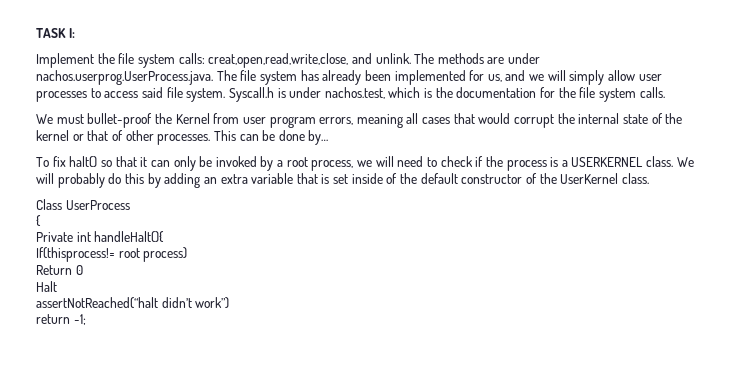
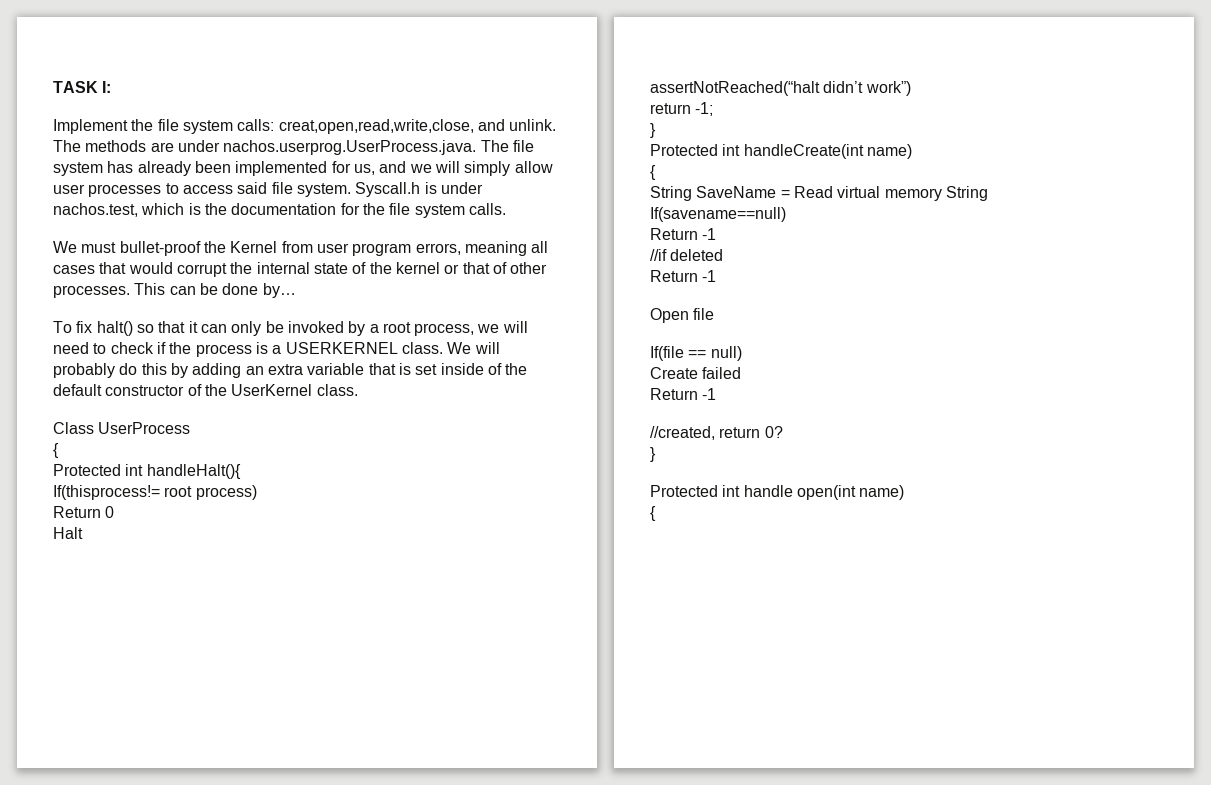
[36,232,73,242] Private -> [53,464,121,476] Protected
(86, 319) none -> [650,123,656,138] [650,144,912,159] [650,165,656,180] [650,186,988,201] [650,207,786,222] [650,228,717,240] [650,249,724,261] [650,270,717,282] [650,308,715,323] [650,346,742,361] [650,367,742,379] [650,388,717,400] [650,426,783,440] [650,447,656,462] [650,485,905,500] [650,506,656,521] // } // Protected int handleCreate(int name) // { // String SaveName = Read virtual memory String // If(savename==null) // Return -1 // //if deleted // Return -1 // Open file // If(file == null) // Create failed // Return -1 // //created, return 0? // } // Protected int handle open(int name) // {

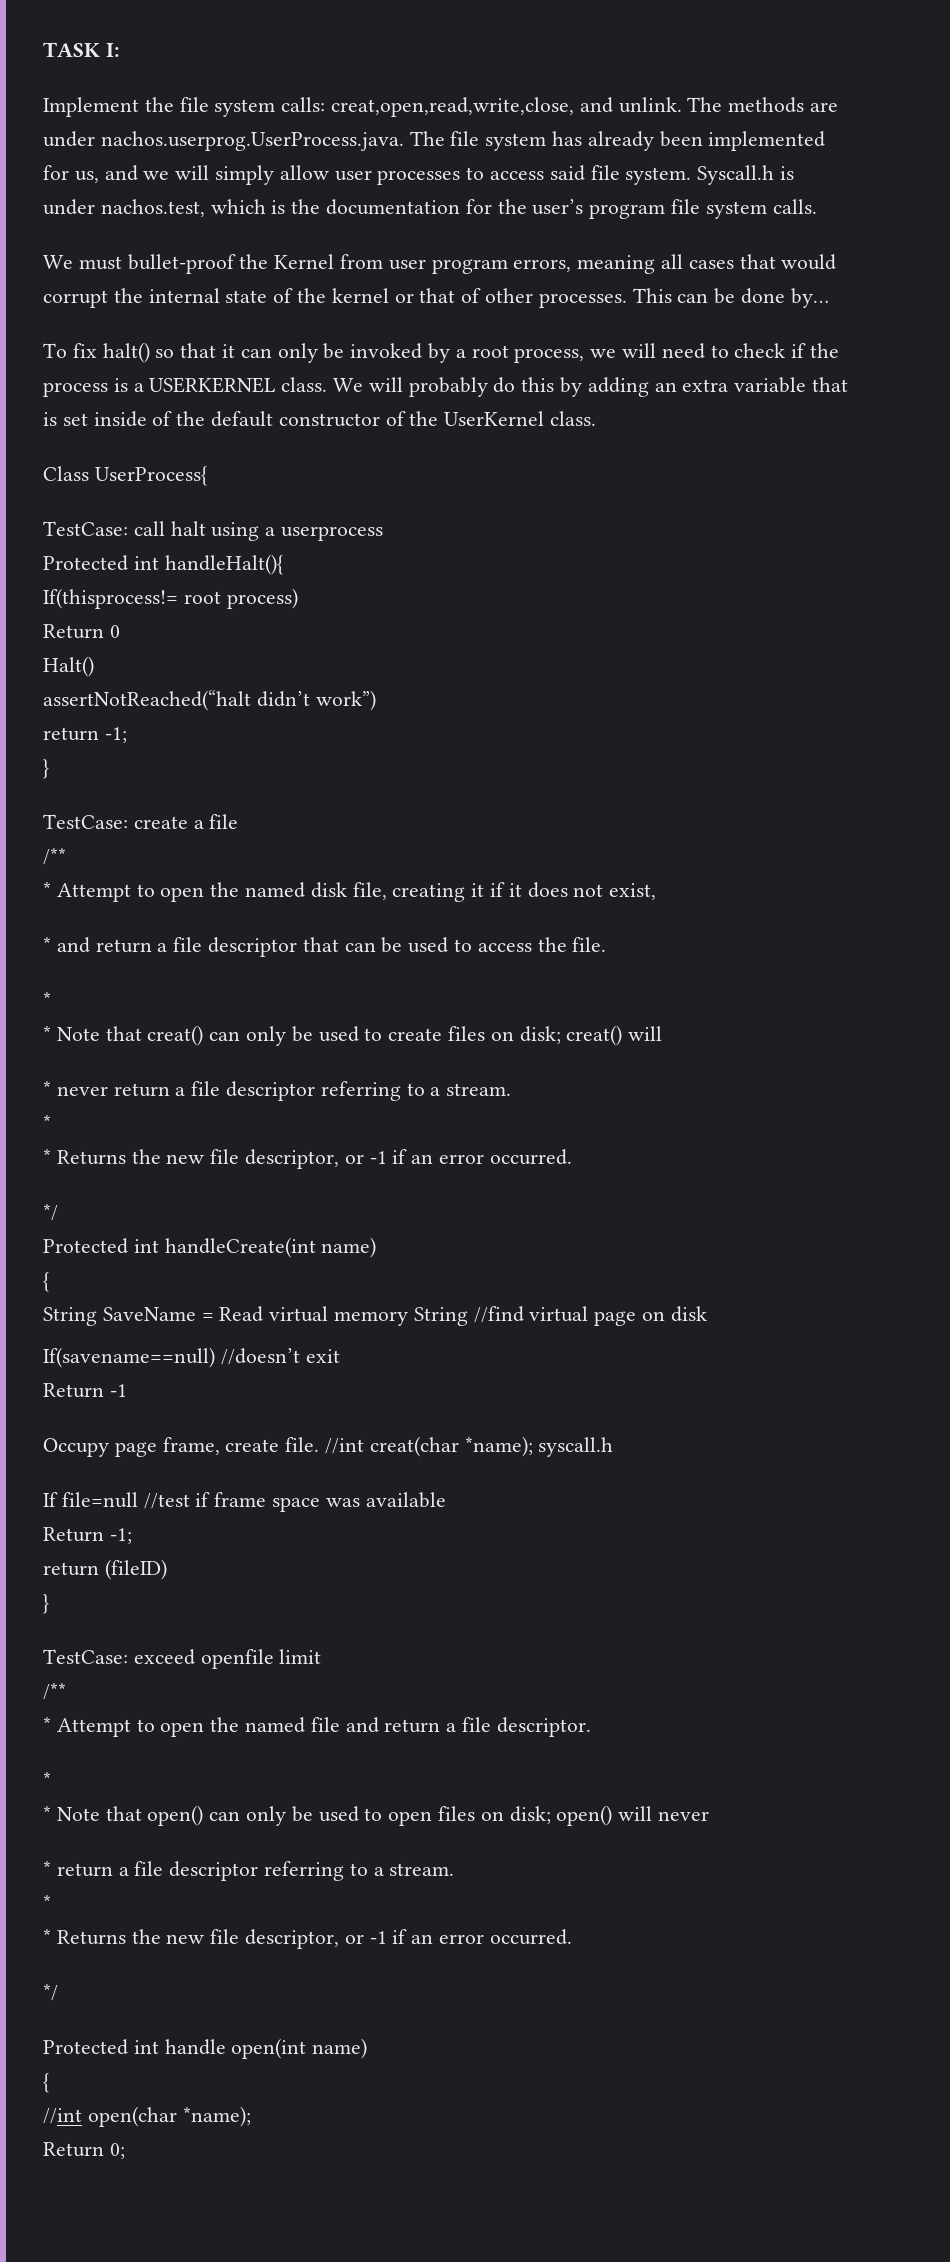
(385, 209) none -> [532,199,666,219] user’s program
[98,422,191,434] [53,443,59,458] UserProcess // { -> [94,466,207,486] [43,521,384,541] UserProcess{ // TestCase: call halt using a userprocess
[53,527,83,539] Halt -> [43,656,94,677] Halt()
(656, 130) none -> [43,814,239,829] [43,848,66,865] [43,882,657,902] [43,937,607,957] [43,992,51,1007] [43,1025,663,1046] [43,1081,512,1101] [43,1115,51,1130] [43,1149,572,1169] [43,1204,58,1221] // TestCase: create a file // /** // * Attempt to open the named disk file, creating it if it does not exist, // * and return a file descriptor that can be used to access the file. // * // * Note that creat() can only be used to create files on disk; creat() will // * never return a file descriptor referring to a stream. // * // * Returns the new file descriptor, or -1 if an error occurred. // */
(988, 193) none -> [473,1306,707,1326] //find virtual page on disk
[650,228,717,240] [650,249,724,261] [650,270,717,282] [650,308,715,323] [650,346,742,361] [650,367,742,379] [650,388,717,400] [650,426,783,440] [650,447,656,462] // Return -1 // //if deleted // Return -1 // Open file // If(file == null) // Create failed // Return -1 // //created, return 0? // } -> [220,1348,340,1365] [43,1383,127,1398] [43,1436,614,1457] [43,1492,446,1512] [43,1527,132,1544] [43,1559,167,1580] [43,1594,49,1614] [43,1649,322,1669] [43,1683,66,1700] [43,1717,591,1737] [43,1772,51,1787] [43,1805,710,1826] [43,1861,455,1881] [43,1895,51,1910] [43,1929,572,1949] [43,1984,58,2001] //doesn’t exit // Return -1 // Occupy page frame, create file. //int creat(char *name); syscall.h // If file=null //test if frame space was available // Return -1; // return (fileID) // } // TestCase: exceed openfile limit // /** // * Attempt to open the named file and return a file descriptor. // * // * Note that open() can only be used to open files on disk; open() will never // * return a file descriptor referring to a stream. // * // * Returns the new file descriptor, or -1 if an error occurred. // */
(656, 513) none -> [43,2106,251,2127] [43,2142,125,2159] // //int open(char *name); // Return 0;

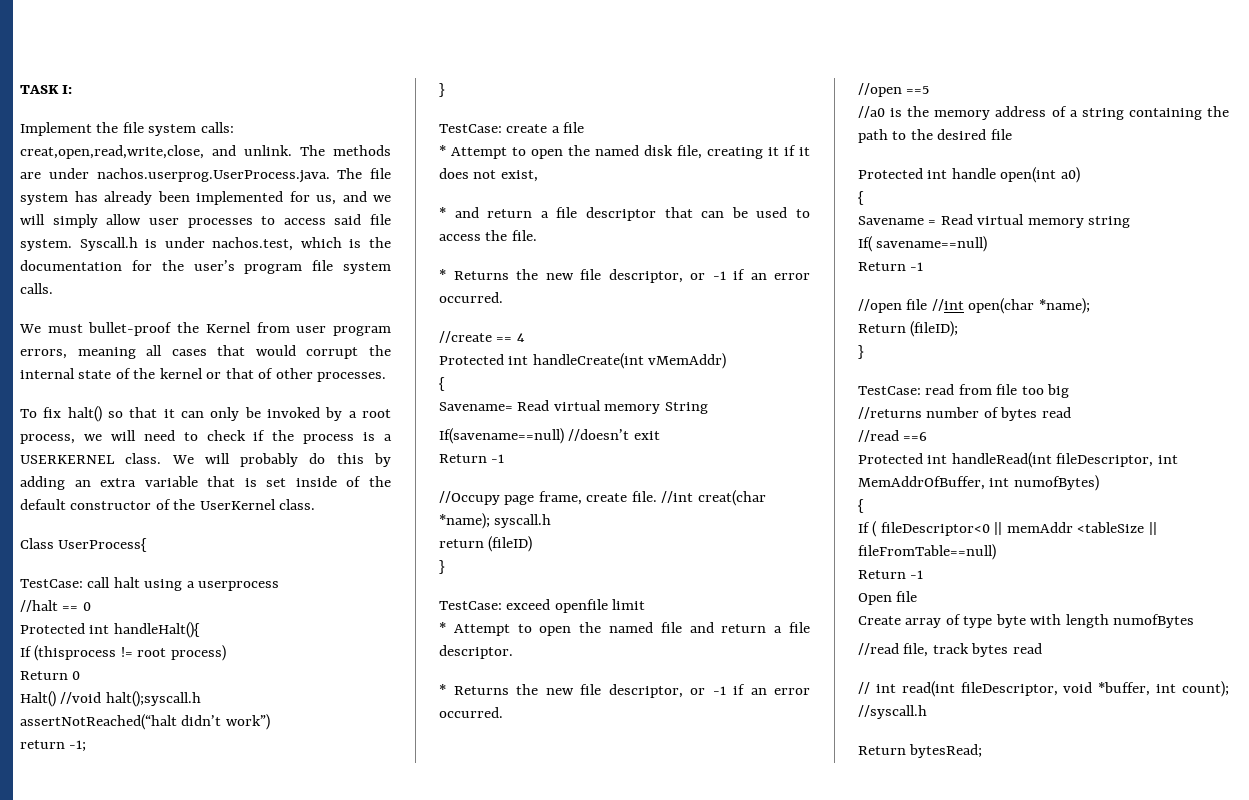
[632,288,829,308] This can be done by… -> (387, 377) none
(384, 533) none -> [20,600,91,612] // //halt == 0
[43,588,178,609] If(thisprocess!= -> [20,645,133,661] If (thisprocess !=
(94, 666) none -> [60,691,201,707] //void halt();syscall.h
[43,848,66,865] // /** -> (585, 127) none
[43,1025,663,1046] [43,1081,512,1101] [43,1115,51,1130] [43,1149,51,1164] // * Note that creat() can only be used to create files on disk; creat() will // * never return a file descriptor referring to a stream. // * // * -> (446, 274) none
[43,1204,58,1221] */ -> [439,331,525,343] //create == 4
[321,1237,377,1258] [43,1272,49,1292] [43,1307,214,1326] name) // { // String SaveName = -> [648,353,727,369] [439,377,445,391] [439,402,513,411] vMemAddr) // { // Savename=
[473,1306,707,1326] //find virtual page on disk -> (708, 408) none
[43,1438,109,1457] Occupy -> [439,491,500,505] //Occupy
[43,1492,446,1512] [43,1527,132,1544] // If file=null //test if frame space was available // Return -1; -> (552, 521) none
[43,1683,66,1700] // /** -> (646, 604) none
[43,1805,710,1826] [43,1861,455,1881] [43,1895,51,1910] [43,1929,51,1944] // * Note that open() can only be used to open files on disk; open() will never // * return a file descriptor referring to a stream. // * // * -> (446, 689) none
[43,1984,58,2001] */ -> [858,83,930,97] [858,106,1229,120] [858,129,1012,143] //open ==5 // //a0 is the memory address of a string containing the path to the desired file
[312,2038,368,2059] [43,2073,49,2093] [43,2106,251,2127] [43,2142,125,2159] name) // { // //int open(char *name); // Return 0; -> [1060,167,1080,183] [858,191,864,205] [858,214,1131,228] [858,236,988,252] [858,262,924,271] [858,298,1090,314] [858,321,959,337] [858,345,864,359] [858,384,1070,398] [858,407,1071,421] [858,430,928,442] [858,452,1178,468] [858,475,1099,491] [858,499,864,513] [858,521,1157,537] [858,544,996,560] [858,570,924,579] [858,591,918,605] [858,614,1195,628] [858,643,1042,657] [858,681,1229,697] [858,705,927,719] [858,744,983,758] a0) // { // Savename = Read virtual memory string // If( savename==null) // Return -1 // //open file //int open(char *name); // Return (fileID); // } // TestCase: read from file too big // //returns number of bytes read // //read ==6 // Protected int handleRead(int fileDescriptor, int MemAddrOfBuffer, int numofBytes) // { // If ( fileDescriptor<0 || memAddr <tableSize || fileFromTable==null) // Return -1 // Open file // Create array of type byte with length numofBytes // //read file, track bytes read // // int read(int fileDescriptor, void *buffer, int count); //syscall.h // Return bytesRead;

